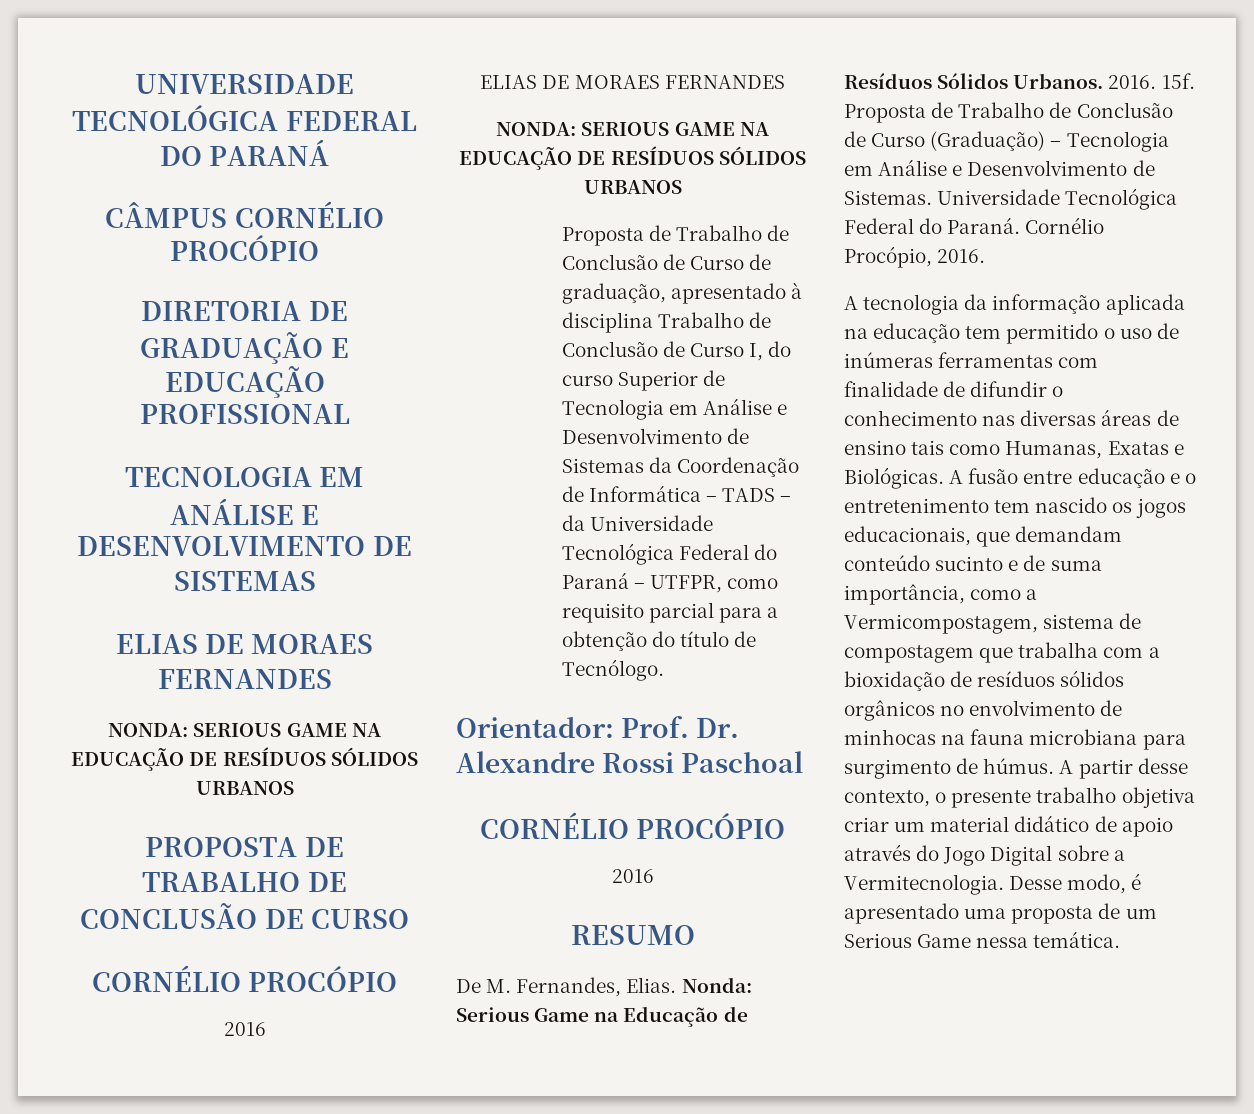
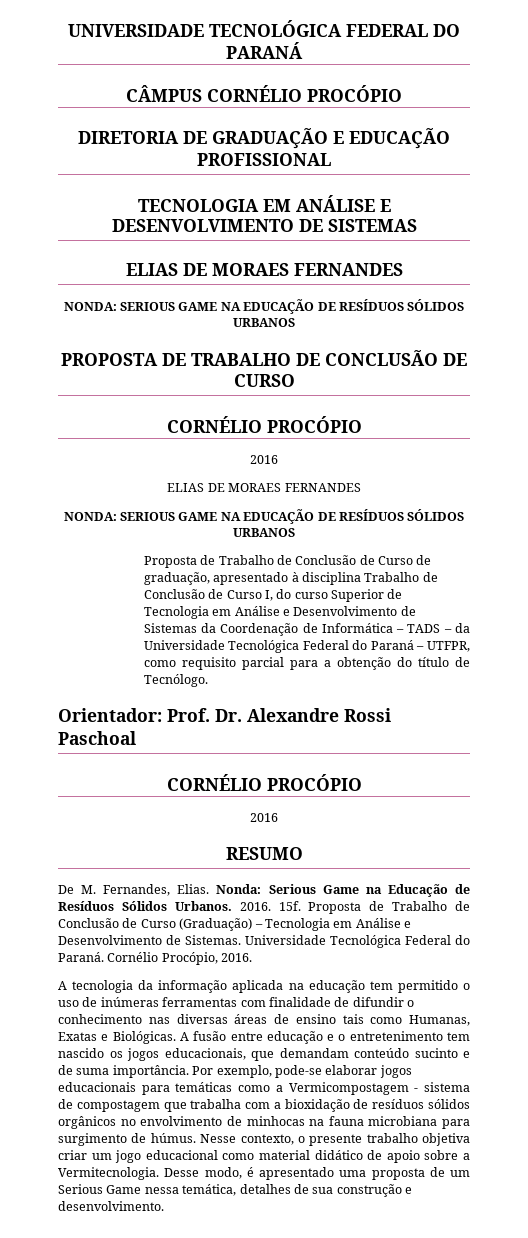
[844,584,1038,605] [844,614,1038,634] importância, como a Vermicompostagem, -> [112,1065,412,1078] [58,1082,419,1095] importância. Por exemplo, pode-se elaborar jogos educacionais para temáticas como a Vermicompostagem -
[1059,758,1188,779] A partir desse -> [200,1134,237,1143] Nesse
(926, 826) none -> [115,1150,255,1163] jogo educacional como
[844,844,1053,866] através do Jogo Digital -> (420, 1156) none
[1033,931,1121,948] temática. -> [182,1184,412,1197] [58,1201,164,1211] temática, detalhes de sua construção e desenvolvimento.

